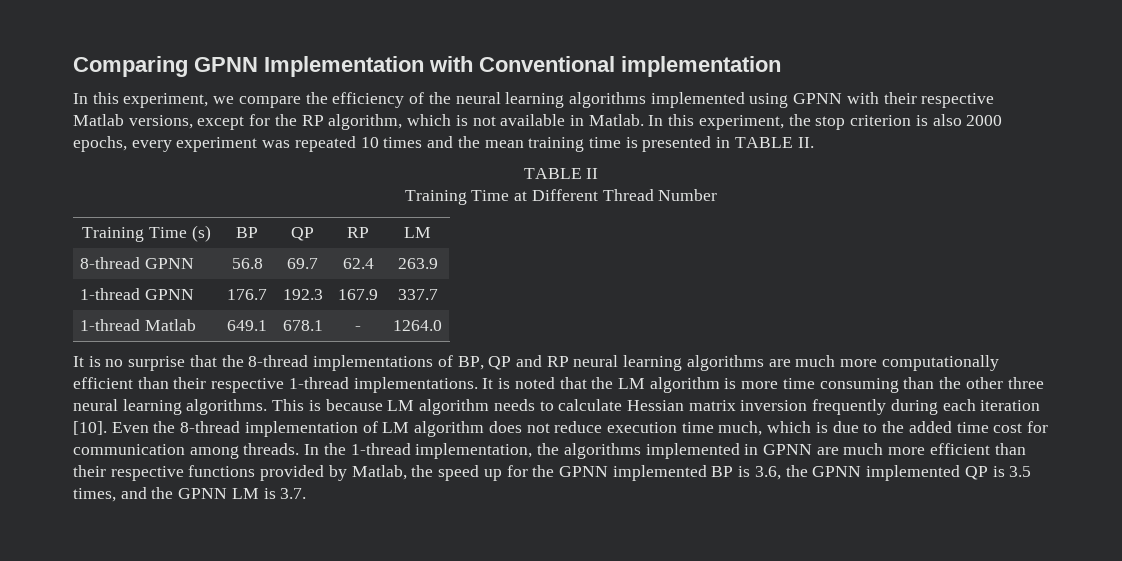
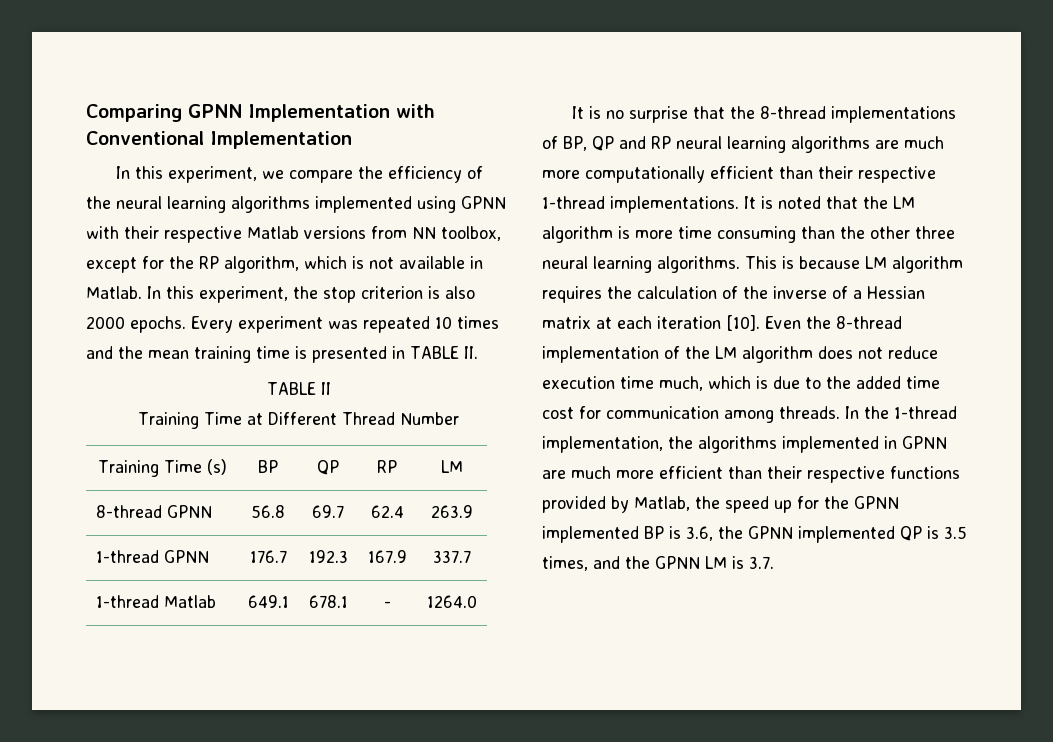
[621,56,781,77] implementation -> [210,131,352,149] Implementation
[128,115,193,129] versions, -> [304,226,501,241] versions from NN toolbox,
[73,136,172,152] epochs, every -> [130,316,233,333] epochs. Every
[493,399,938,415] needs to calculate Hessian matrix inversion frequently during -> [542,286,925,303] [542,316,612,329] requires the calculation of the inverse of a Hessian matrix at
(378, 427) none -> [685,346,710,359] the

